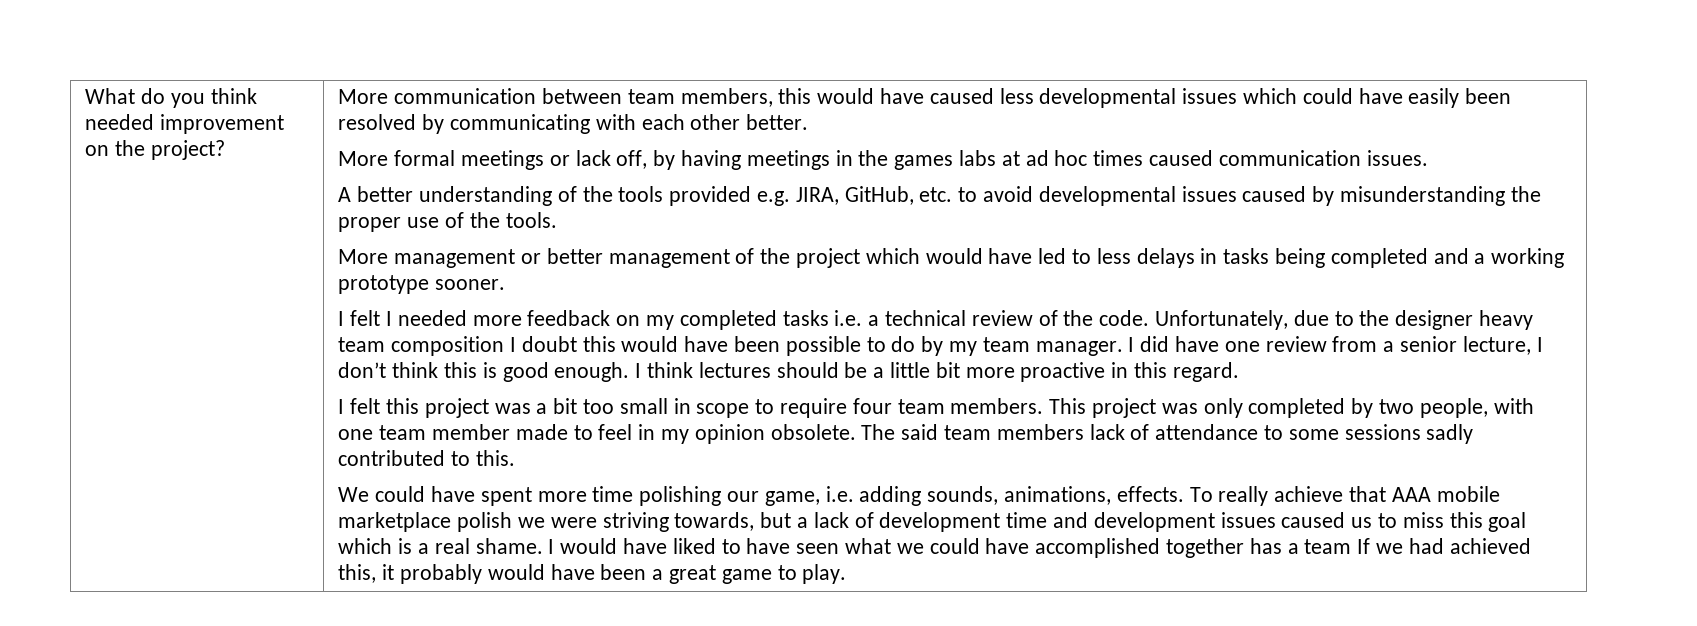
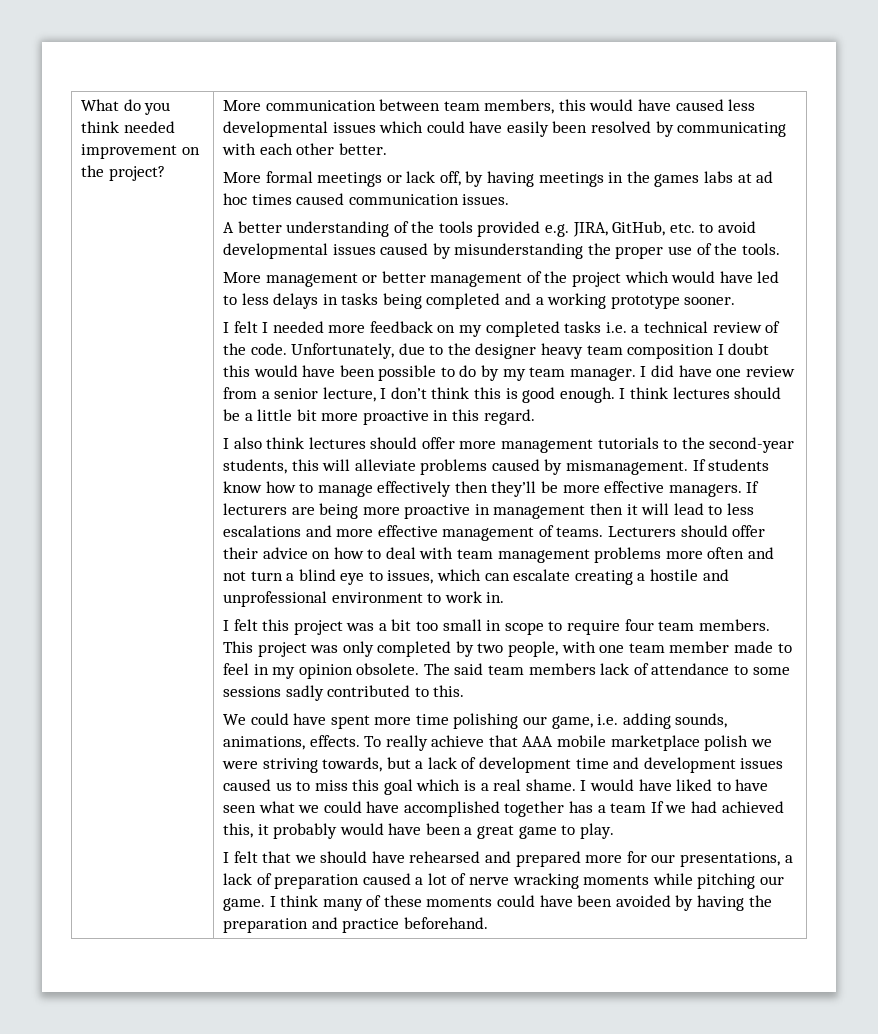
(1239, 372) none -> [222,437,795,453] [222,459,770,475] [222,481,760,497] [222,503,754,519] [222,525,766,541] [222,547,774,563] [222,569,729,585] [222,591,505,607] // I also think lectures should offer more management tutorials to the second-year students, this will alleviate problems caused by mismanagement. If students know how to manage effectively then they’ll be more effective managers. If lecturers are being more proactive in management then it will lead to less escalations and more effective management of teams. Lecturers should offer their advice on how to deal with team management problems more often and not turn a blind eye to issues, which can escalate creating a hostile and unprofessional environment to work in.
(847, 574) none -> [222,851,793,867] [222,873,784,889] [222,895,772,911] [222,917,488,933] // I felt that we should have rehearsed and prepared more for our presentations, a lack of preparation caused a lot of nerve wracking moments while pitching our game. I think many of these moments could have been avoided by having the preparation and practice beforehand.

